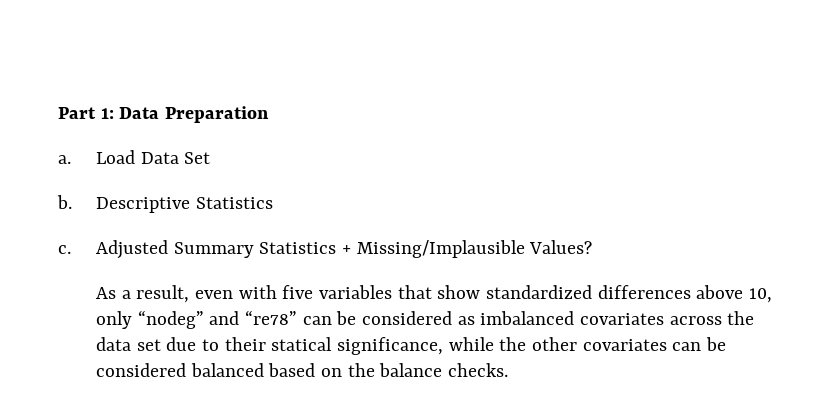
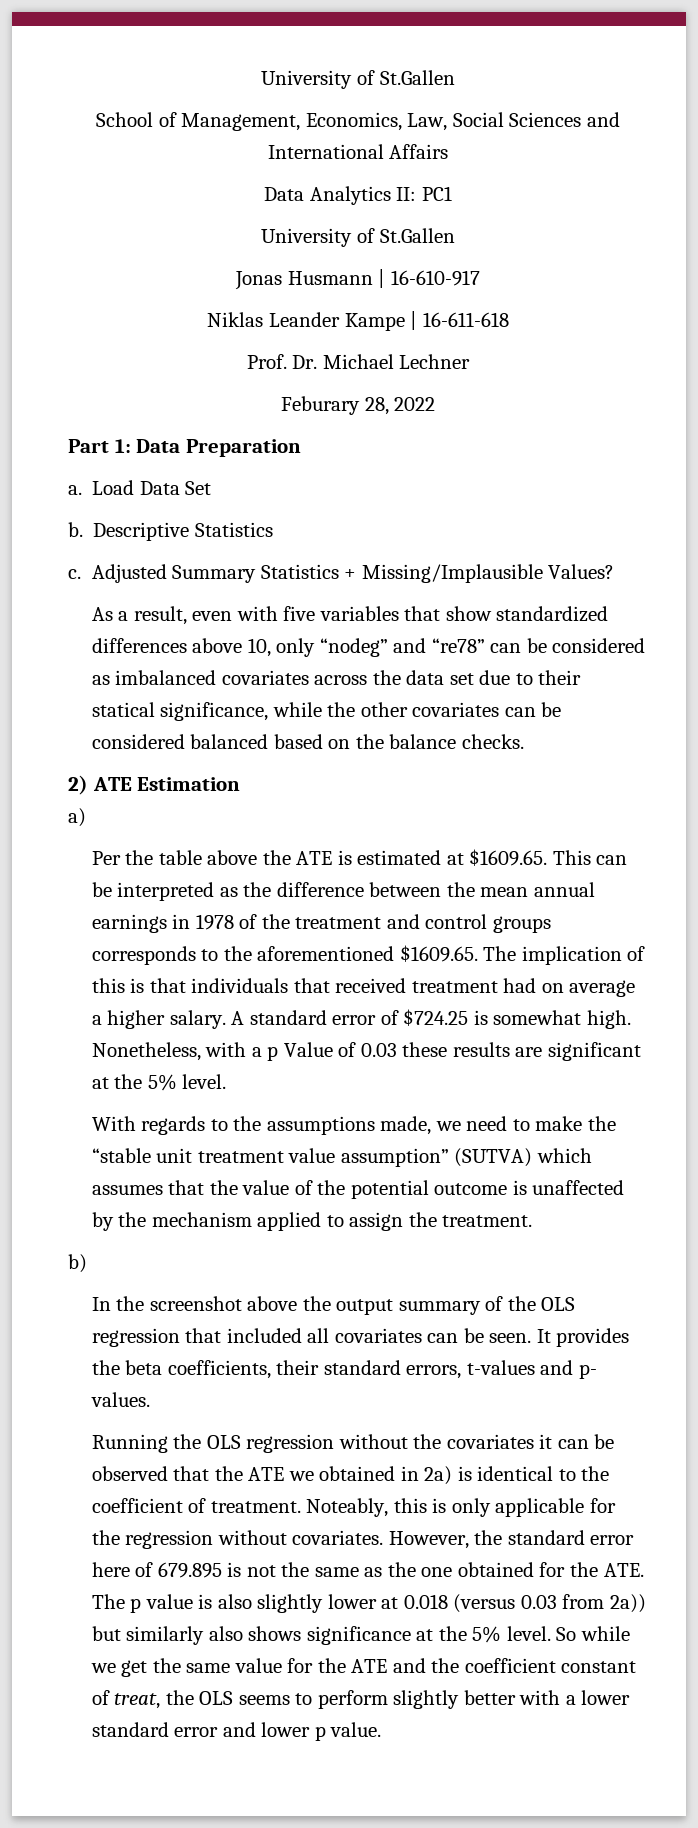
(58, 113) none -> [261,70,455,89] [96,112,620,131] [267,144,449,159] [264,186,452,205] [261,228,455,247] [235,269,480,290] [207,311,509,331] [246,354,471,369] [280,396,436,415] University of St.Gallen // School of Management, Economics, Law, Social Sciences and International Affairs // Data Analytics II: PC1 // University of St.Gallen // Jonas Husmann | 16-610-917 // Niklas Leander Kampe | 16-611-618 // Prof. Dr. Michael Lechner // Feburary 28, 2022 //
(509, 370) none -> [68,775,241,795] [68,808,86,827] [91,849,628,866] [91,882,595,901] [91,914,551,933] [91,945,646,965] [91,978,636,997] [91,1009,631,1029] [91,1042,641,1061] [91,1074,227,1091] [91,1116,616,1135] [91,1148,592,1167] [91,1180,625,1199] [91,1212,533,1231] [68,1254,87,1273] [91,1296,576,1315] [91,1328,630,1347] [91,1360,597,1379] [90,1392,150,1407] [91,1434,615,1453] [91,1466,610,1485] [91,1498,616,1517] [91,1530,635,1549] [91,1562,644,1578] [91,1594,646,1613] [91,1626,630,1645] [90,1658,637,1677] [91,1690,631,1709] [91,1722,382,1741] // 2) ATE Estimation // a) // Per the table above the ATE is estimated at $1609.65. This can be interpreted as the difference between the mean annual earnings in 1978 of the treatment and control groups corresponds to the aforementioned $1609.65. The implication of this is that individuals that received treatment had on average a higher salary. A standard error of $724.25 is somewhat high. Nonetheless, with a p Value of 0.03 these results are significant at the 5% level. // With regards to the assumptions made, we need to make the “stable unit treatment value assumption” (SUTVA) which assumes that the value of the potential outcome is unaffected by the mechanism applied to assign the treatment. // b) // In the screenshot above the output summary of the OLS regression that included all covariates can be seen. It provides the beta coefficients, their standard errors, t-values and p- values. // Running the OLS regression without the covariates it can be observed that the ATE we obtained in 2a) is identical to the coefficient of treatment. Noteably, this is only applicable for the regression without covariates. However, the standard error here of 679.895 is not the same as the one obtained for the ATE. The p value is also slightly lower at 0.018 (versus 0.03 from 2a)) but similarly also shows significance at the 5% level. So while we get the same value for the ATE and the coefficient constant of treat, the OLS seems to perform slightly better with a lower standard error and lower p value.

